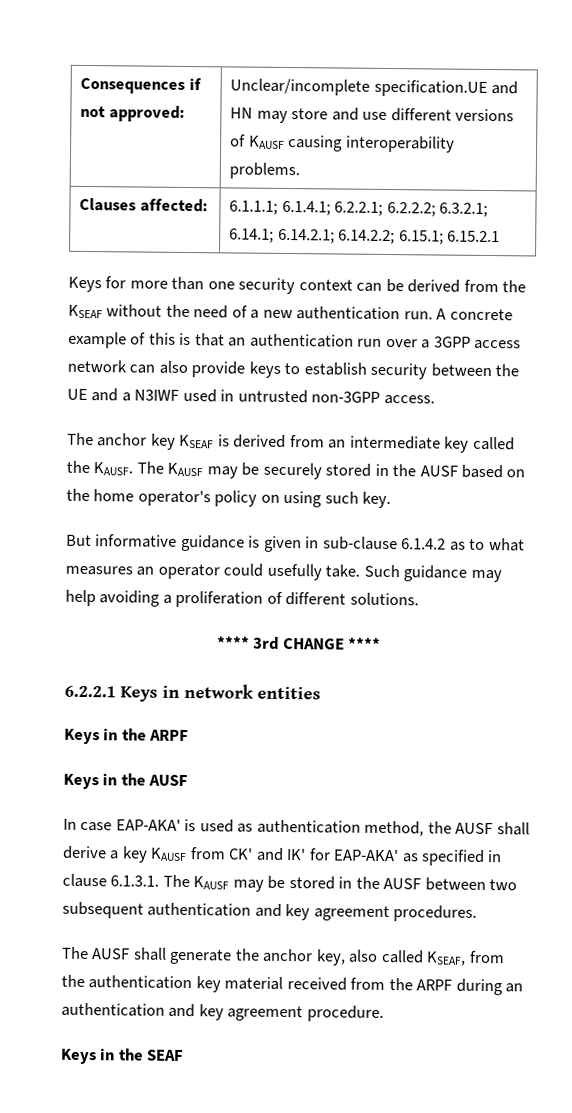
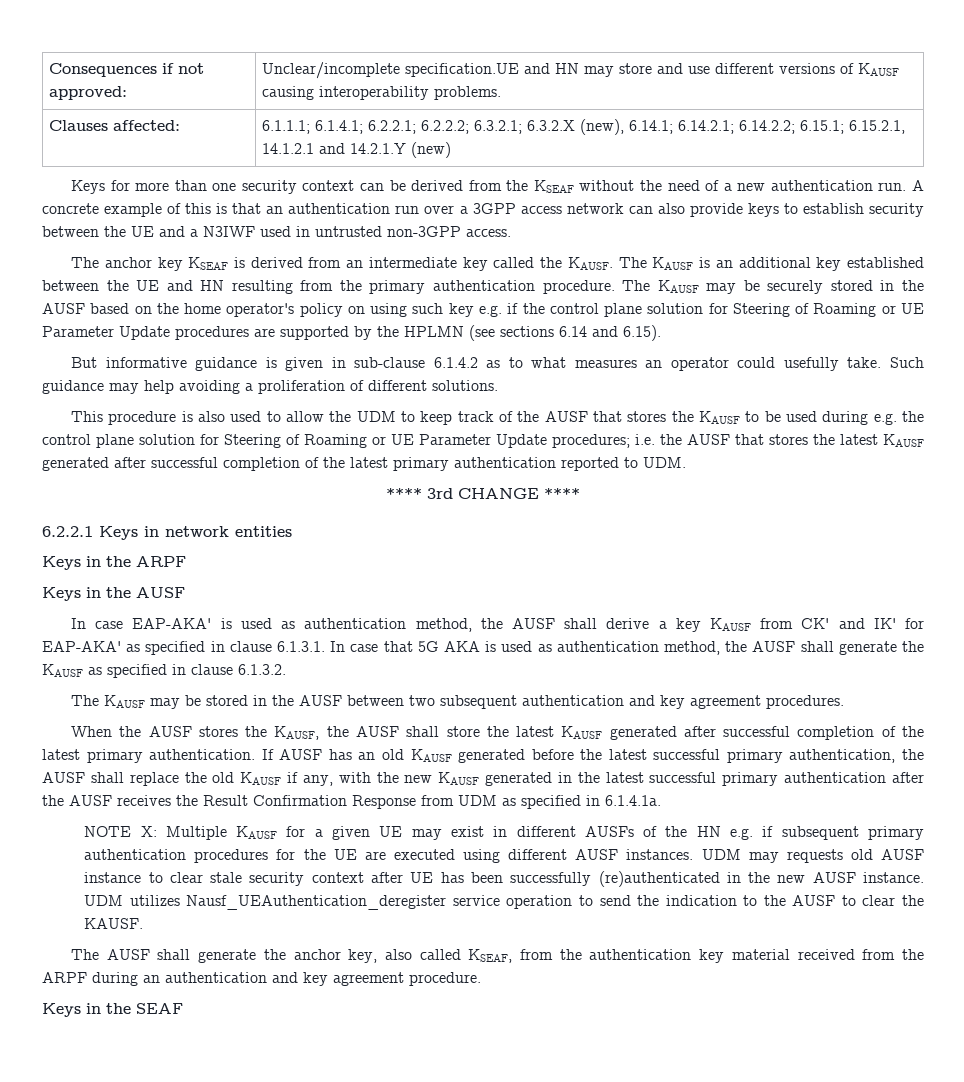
(489, 209) none -> [527,119,625,135] 6.3.2.X (new),
[447,230,501,243] 6.15.2.1 -> [849,120,906,134] [262,142,452,158] 6.15.2.1, 14.1.2.1 and 14.2.1.Y (new)
(204, 469) none -> [699,257,925,271] [42,280,699,294] is an additional key established between the UE and HN resulting from the primary authentication procedure. The KAUSF
[362,491,392,509] key. -> [448,303,924,317] [42,325,661,341] key e.g. if the control plane solution for Steering of Roaming or UE Parameter Update procedures are supported by the HPLMN (see sections 6.14 and 6.15).
(419, 599) none -> [71,411,924,425] [42,434,924,448] [42,457,686,471] // This procedure is also used to allow the UDM to keep track of the AUSF that stores the KAUSF to be used during e.g. the control plane solution for Steering of Roaming or UE Parameter Update procedures; i.e. the AUSF that stores the latest KAUSF generated after successful completion of the latest primary authentication reported to UDM.
(160, 881) none -> [330,641,925,655] [42,664,286,678] In case that 5G AKA is used as authentication method, the AUSF shall generate the KAUSF as specified in clause 6.1.3.2. //
(478, 913) none -> [71,726,924,740] [42,749,924,763] [42,772,925,786] [42,795,661,809] [84,826,924,840] [84,849,924,863] [84,871,924,887] [84,895,925,910] [84,918,144,929] // When the AUSF stores the KAUSF, the AUSF shall store the latest KAUSF generated after successful completion of the latest primary authentication. If AUSF has an old KAUSF generated before the latest successful primary authentication, the AUSF shall replace the old KAUSF if any, with the new KAUSF generated in the latest successful primary authentication after the AUSF receives the Result Confirmation Response from UDM as specified in 6.1.4.1a. // NOTE X: Multiple KAUSF for a given UE may exist in different AUSFs of the HN e.g. if subsequent primary authentication procedures for the UE are executed using different AUSF instances. UDM may requests old AUSF instance to clear stale security context after UE has been successfully (re)authenticated in the new AUSF instance. UDM utilizes Nausf_UEAuthentication_deregister service operation to send the indication to the AUSF to clear the KAUSF.

